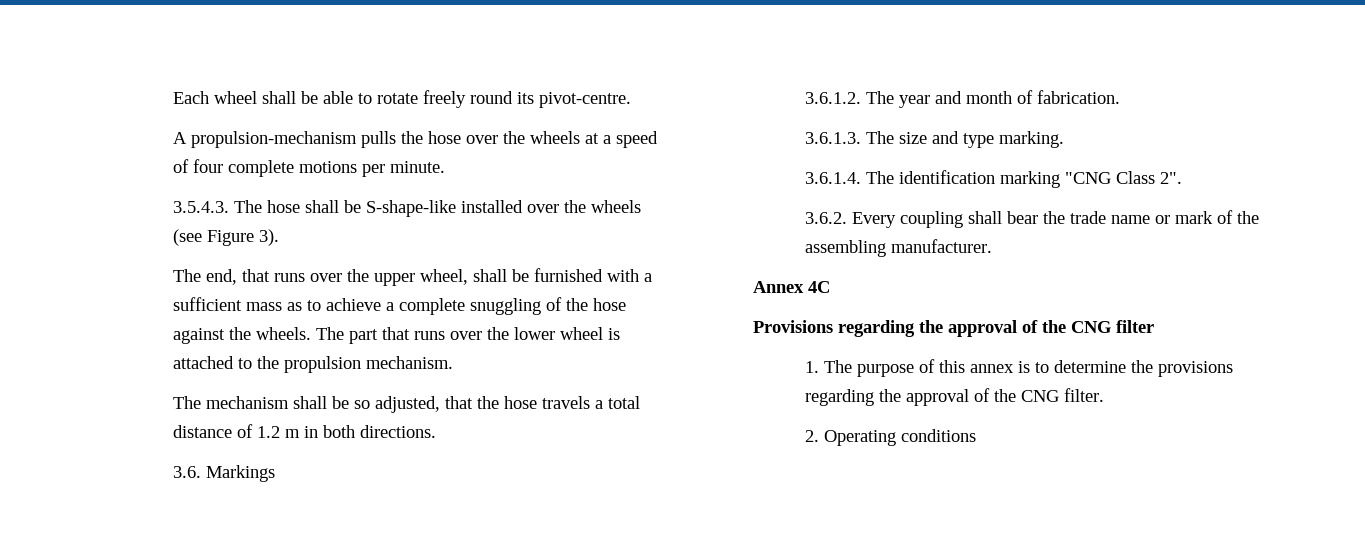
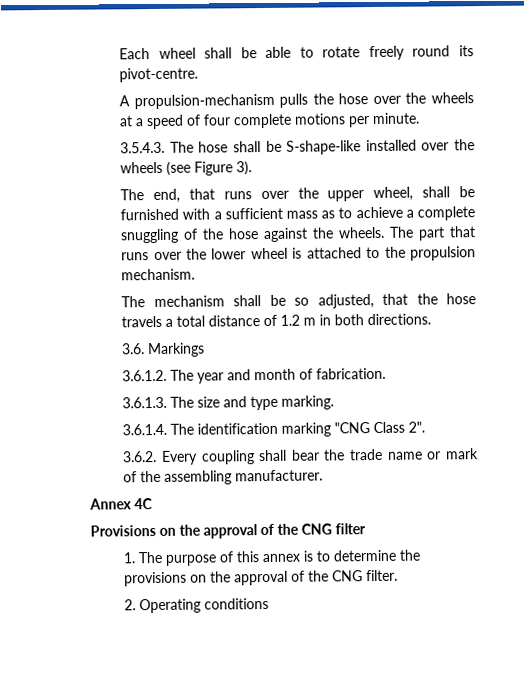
[837,320,915,337] regarding -> [158,527,176,536] on
[804,389,874,406] regarding -> [190,574,208,583] on

